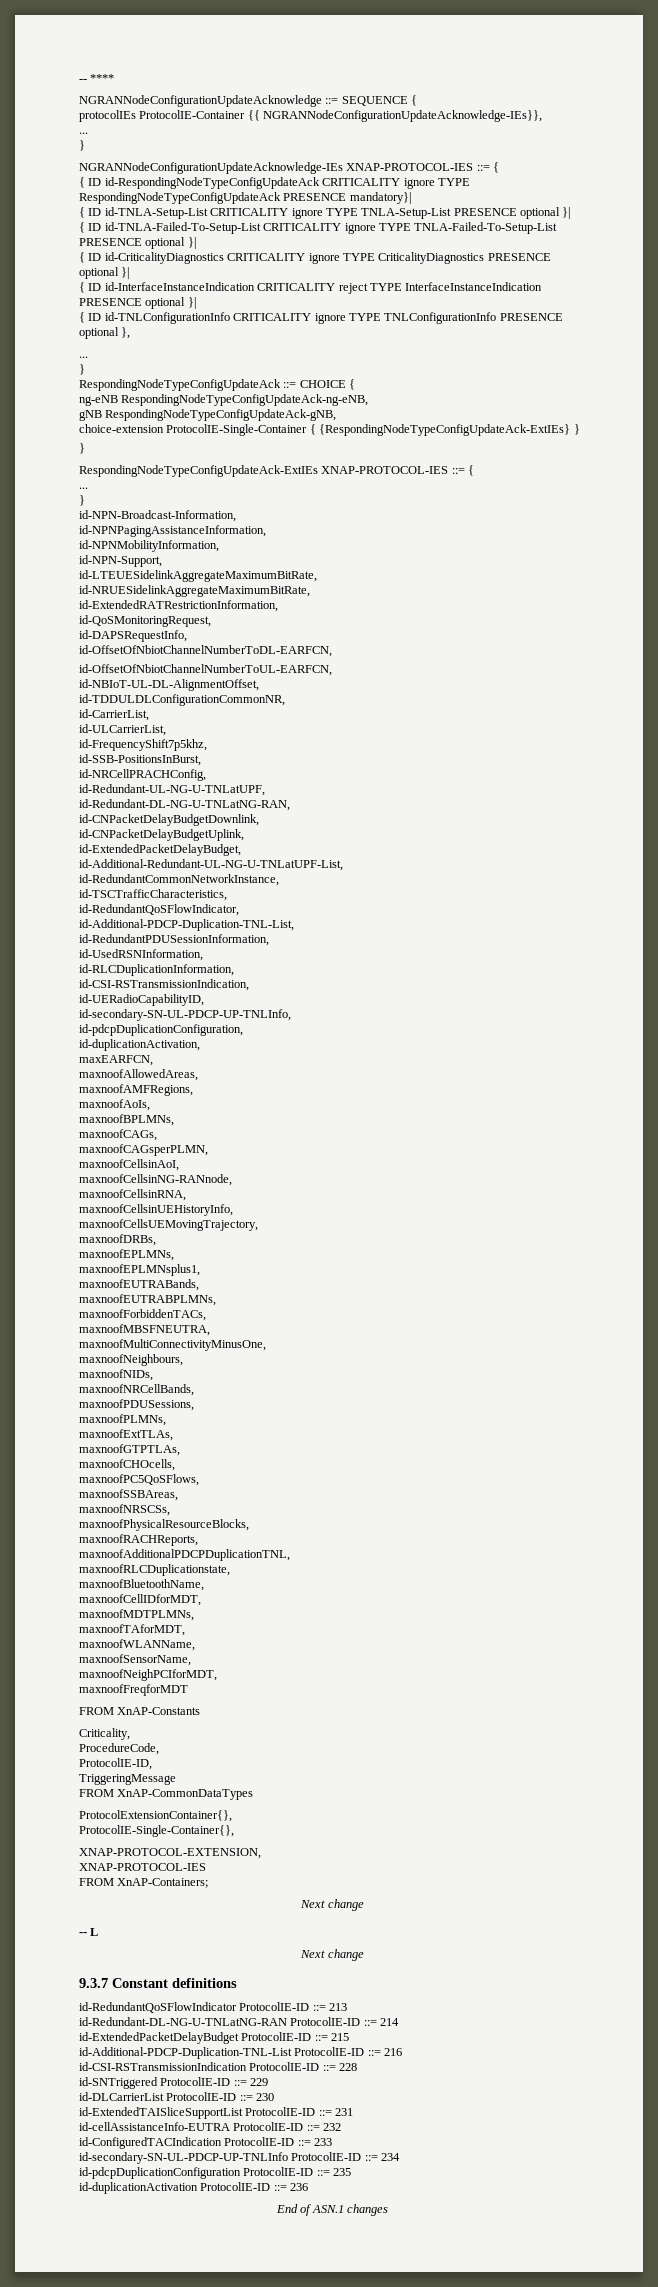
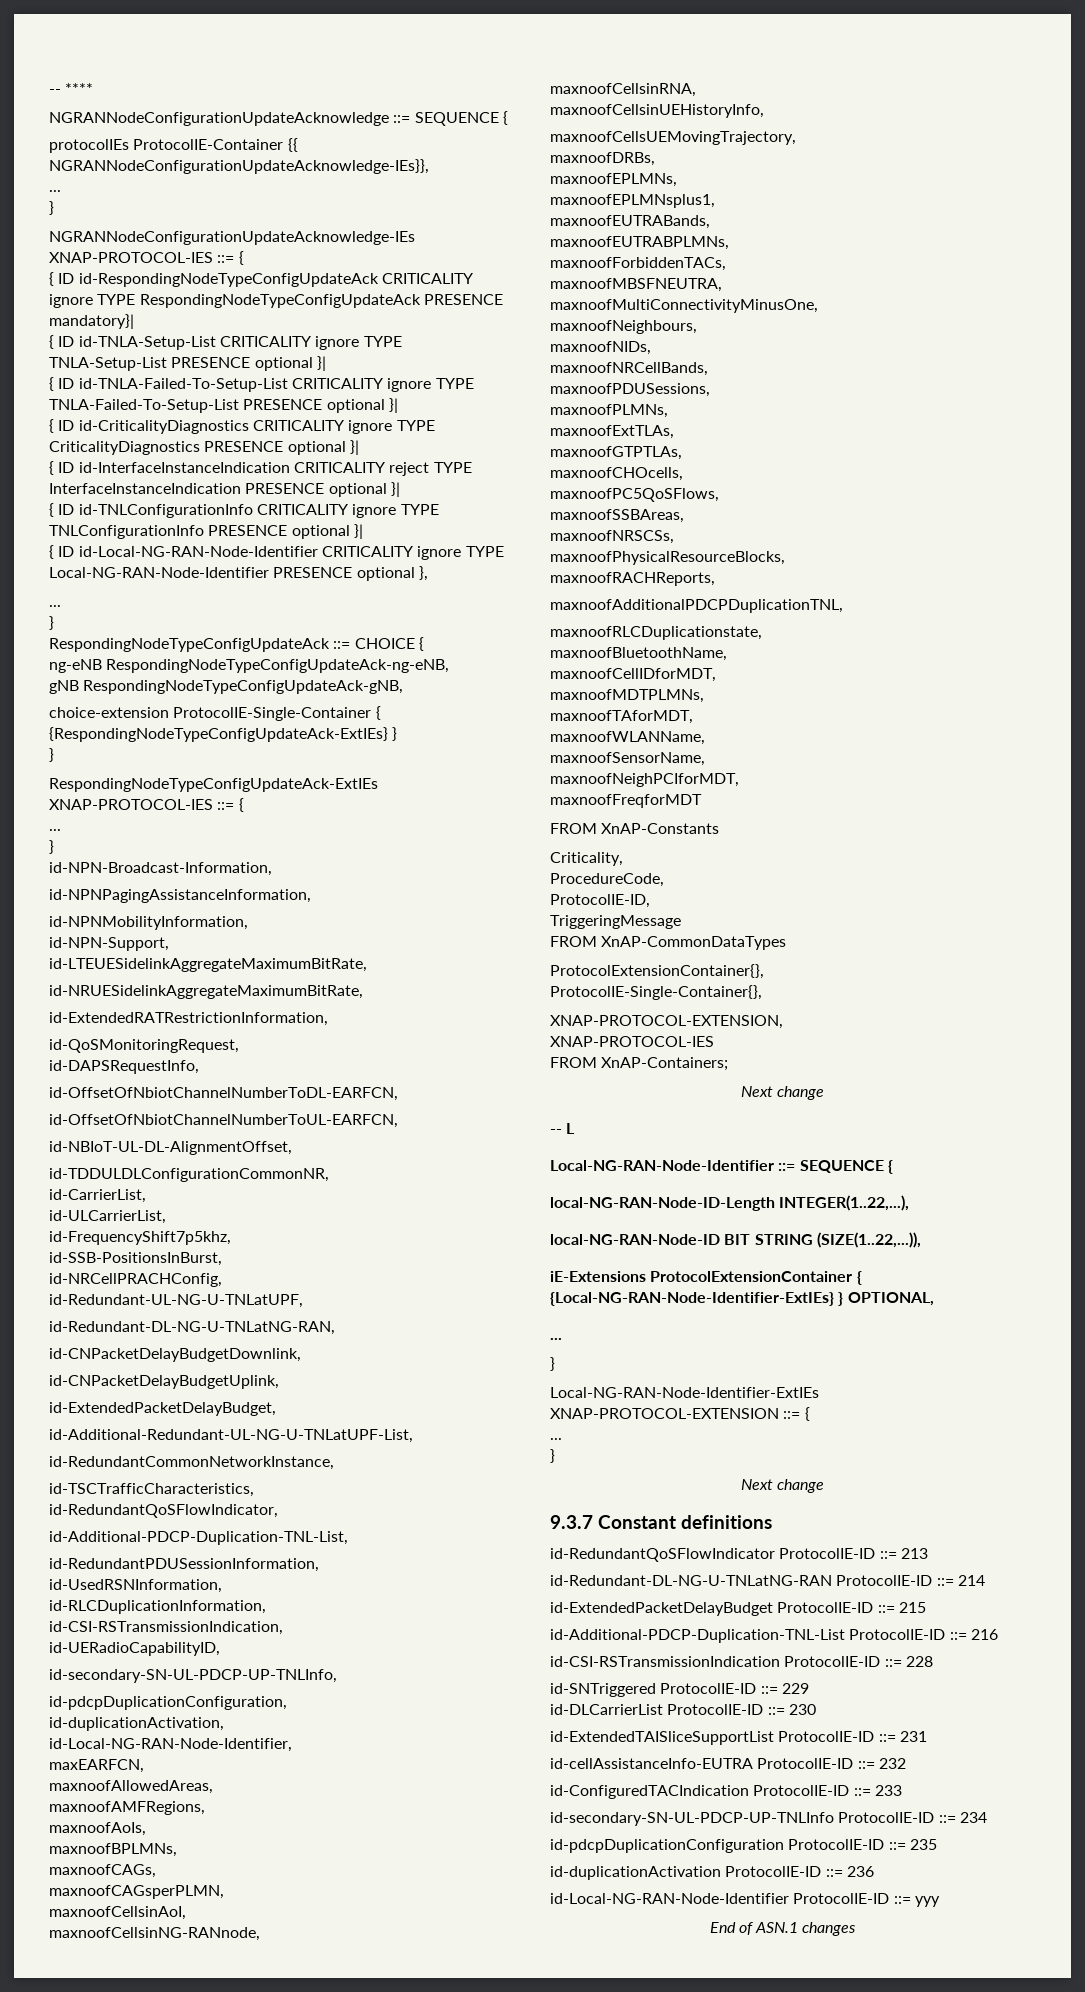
(119, 333) none -> [353,524,363,539] [49,545,504,560] [49,567,415,581] }| // { ID id-Local-NG-RAN-Node-Identifier CRITICALITY ignore TYPE Local-NG-RAN-Node-Identifier PRESENCE optional
(200, 1045) none -> [49,1738,292,1752] // id-Local-NG-RAN-Node-Identifier,
(99, 1932) none -> [550,1160,893,1174] [550,1195,910,1211] [550,1232,921,1248] [550,1271,862,1285] [550,1292,934,1306] [550,1338,562,1340] [550,1357,555,1371] [550,1387,819,1398] [550,1407,810,1421] [550,1438,562,1440] [550,1449,555,1463] // Local-NG-RAN-Node-Identifier ::= SEQUENCE { // local-NG-RAN-Node-ID-Length INTEGER(1..22,...), // local-NG-RAN-Node-ID BIT STRING (SIZE(1..22,...)), // iE-Extensions ProtocolExtensionContainer { {Local-NG-RAN-Node-Identifier-ExtIEs} } OPTIONAL, // ... // } // Local-NG-RAN-Node-Identifier-ExtIEs XNAP-PROTOCOL-EXTENSION ::= { // ... // }
(309, 2187) none -> [550,1893,940,1907] // id-Local-NG-RAN-Node-Identifier ProtocolIE-ID ::= yyy

